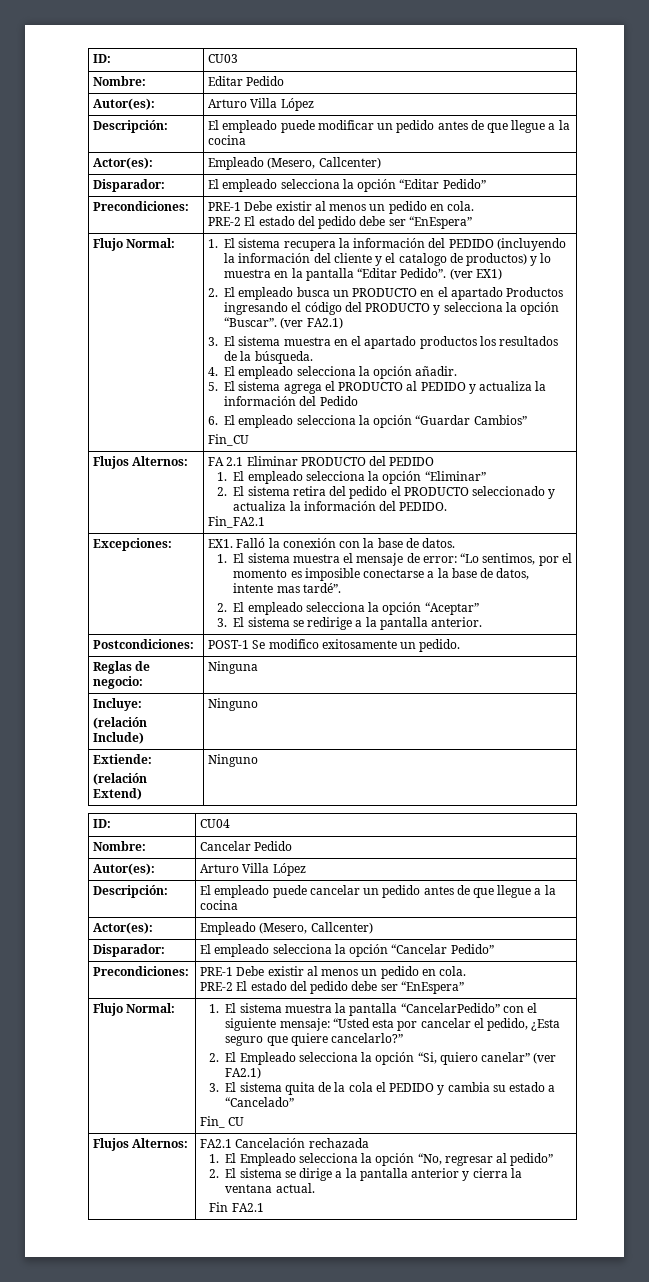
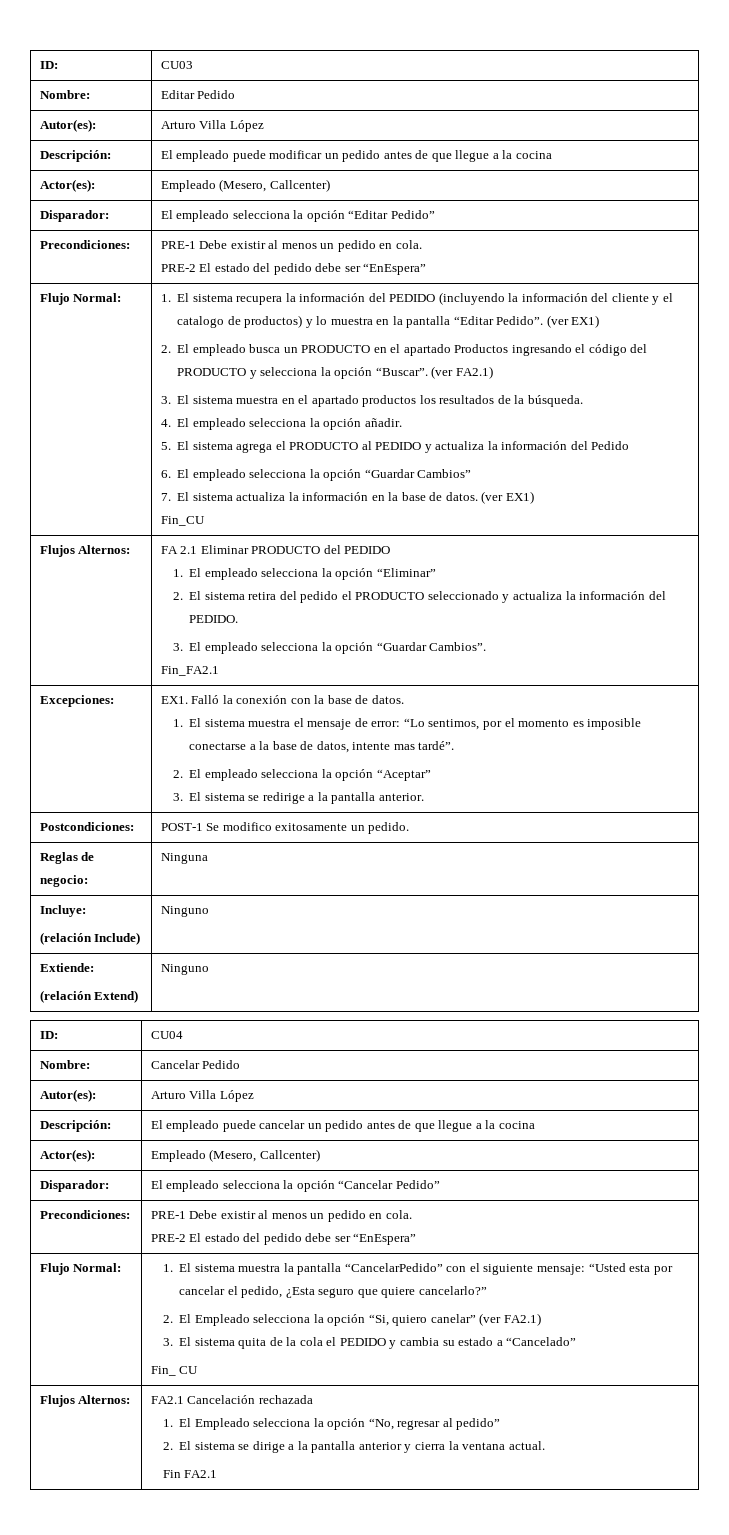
(527, 420) none -> [160,491,534,504] // 7. El sistema actualiza la información en la base de datos. (ver EX1)
(448, 506) none -> [172,642,487,654] // 3. El empleado selecciona la opción “Guardar Cambios”.

